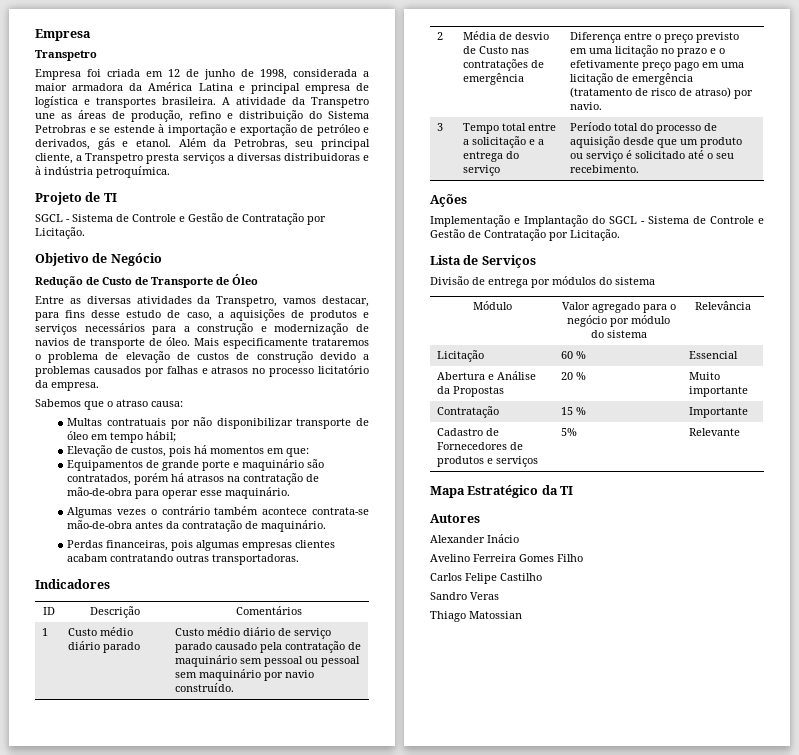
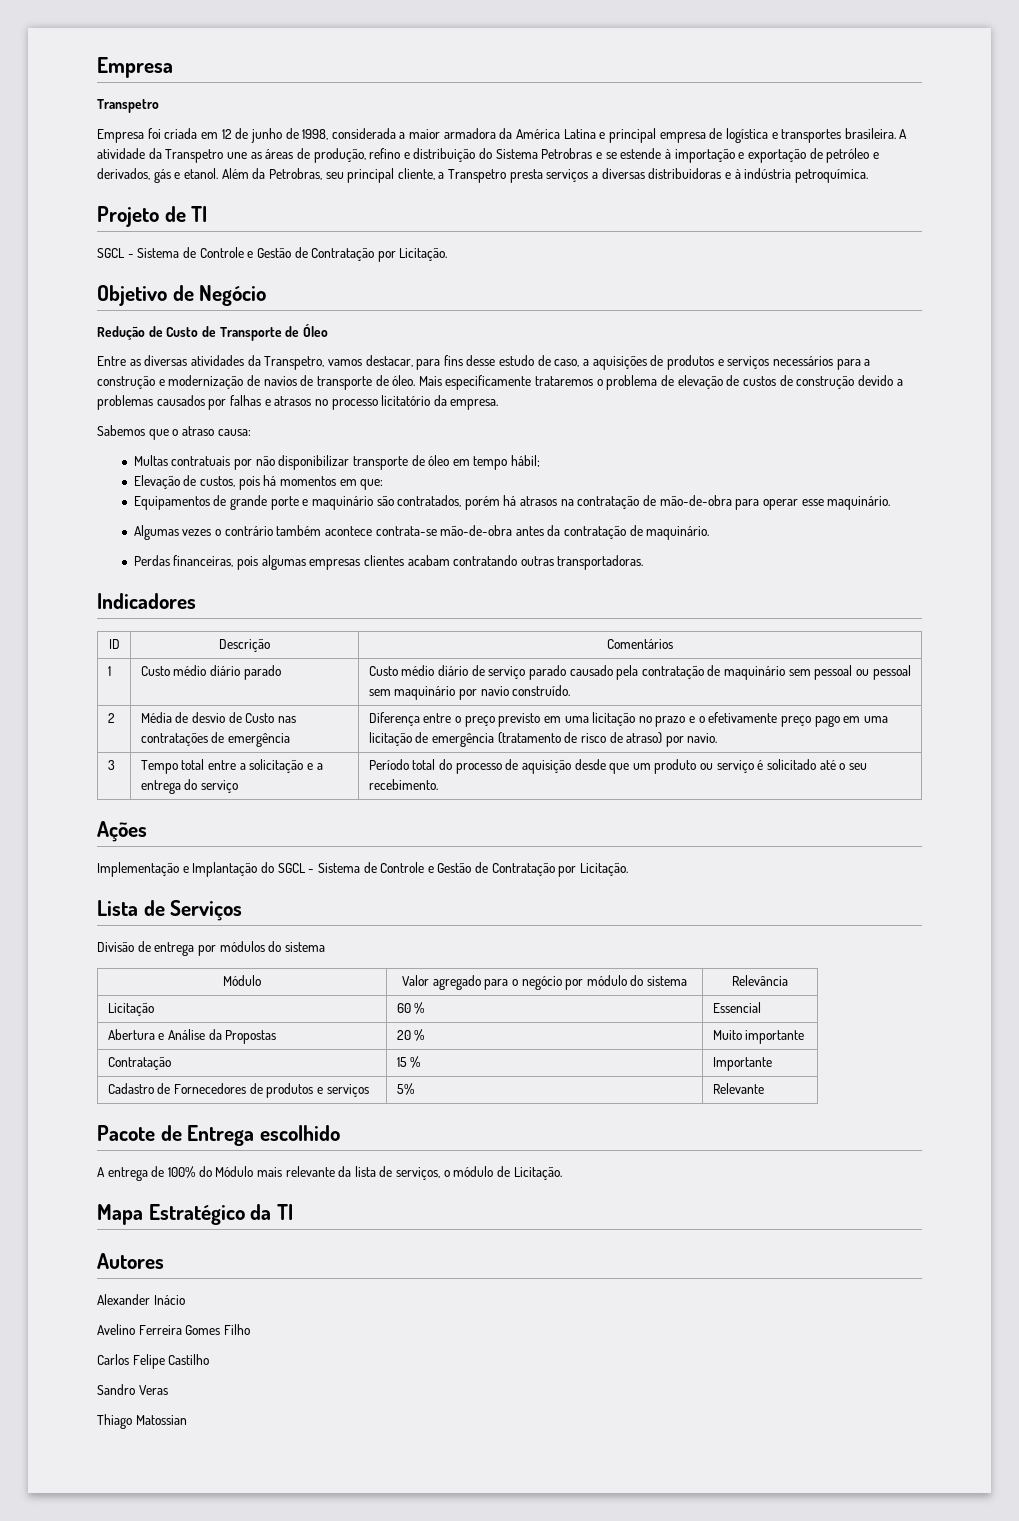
(740, 432) none -> [97,1125,341,1146] [97,1166,562,1181] // Pacote de Entrega escolhido // A entrega de 100% do Módulo mais relevante da lista de serviços, o módulo de Licitação.

